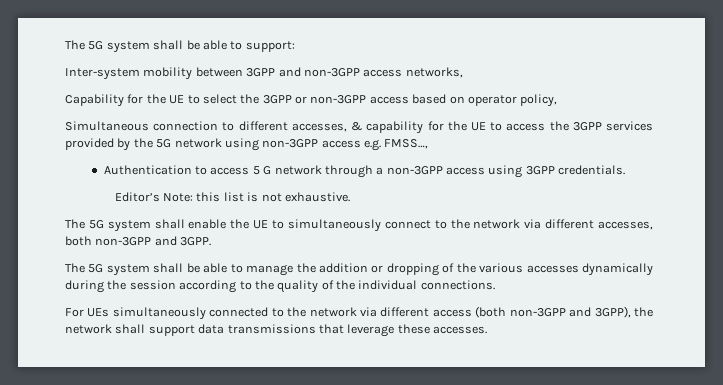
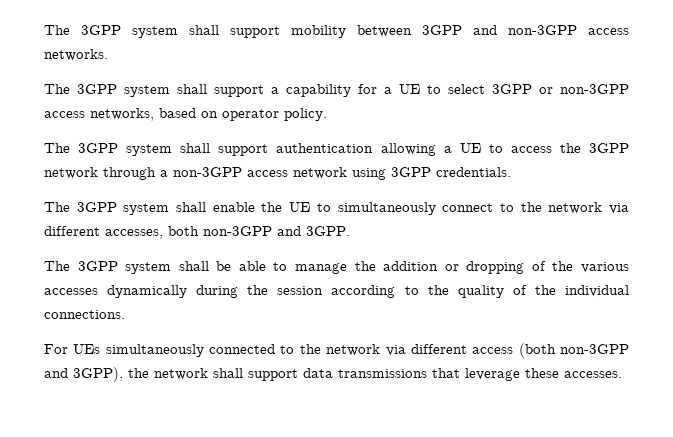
[65,40,295,53] [65,68,140,80] The 5G system shall be able to support: // Inter-system -> [44,25,280,38] The 3GPP system shall support
[405,67,463,78] [65,94,166,107] networks, // Capability for the -> [44,49,108,61] [44,84,392,97] networks. // The 3GPP system shall support a capability for a
[240,94,260,104] the -> (485, 89) none
(409, 100) none -> [90,108,154,121] networks,
[520,94,558,107] [65,121,467,134] policy, // Simultaneous connection to different accesses, & capability for the -> [284,108,327,121] [44,143,452,156] policy. // The 3GPP system shall support authentication allowing a
[606,121,654,131] [65,138,429,151] [103,165,272,175] services provided by the 5G network using non-3GPP access e.g. FMSS…, // Authentication to access 5 G -> (629, 148) none
(485, 171) none -> [293,167,347,179] network
[114,192,350,202] [65,219,104,229] // Editor’s Note: this list is not exhaustive. // The 5G -> [44,202,117,212] // The 3GPP
[88,264,104,273] 5G -> [77,261,118,271] 3GPP

